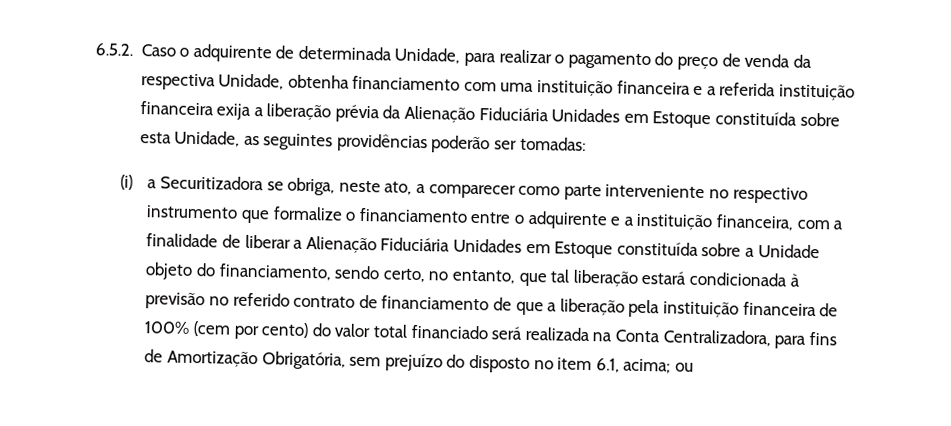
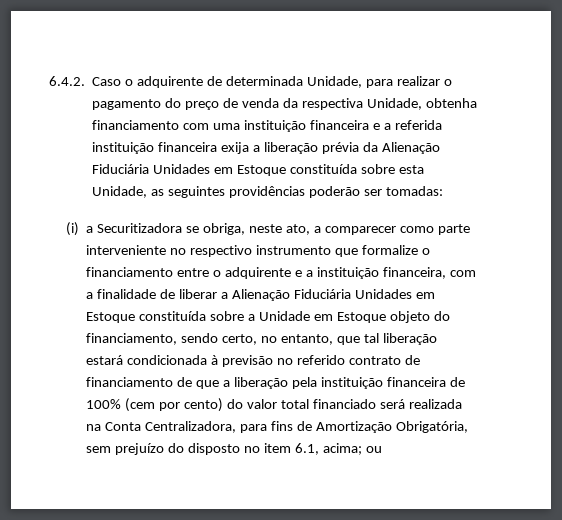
[95,43,133,56] 6.5.2. -> [49,76,85,86] 6.4.2.
(820, 251) none -> [313,312,386,323] em Estoque

